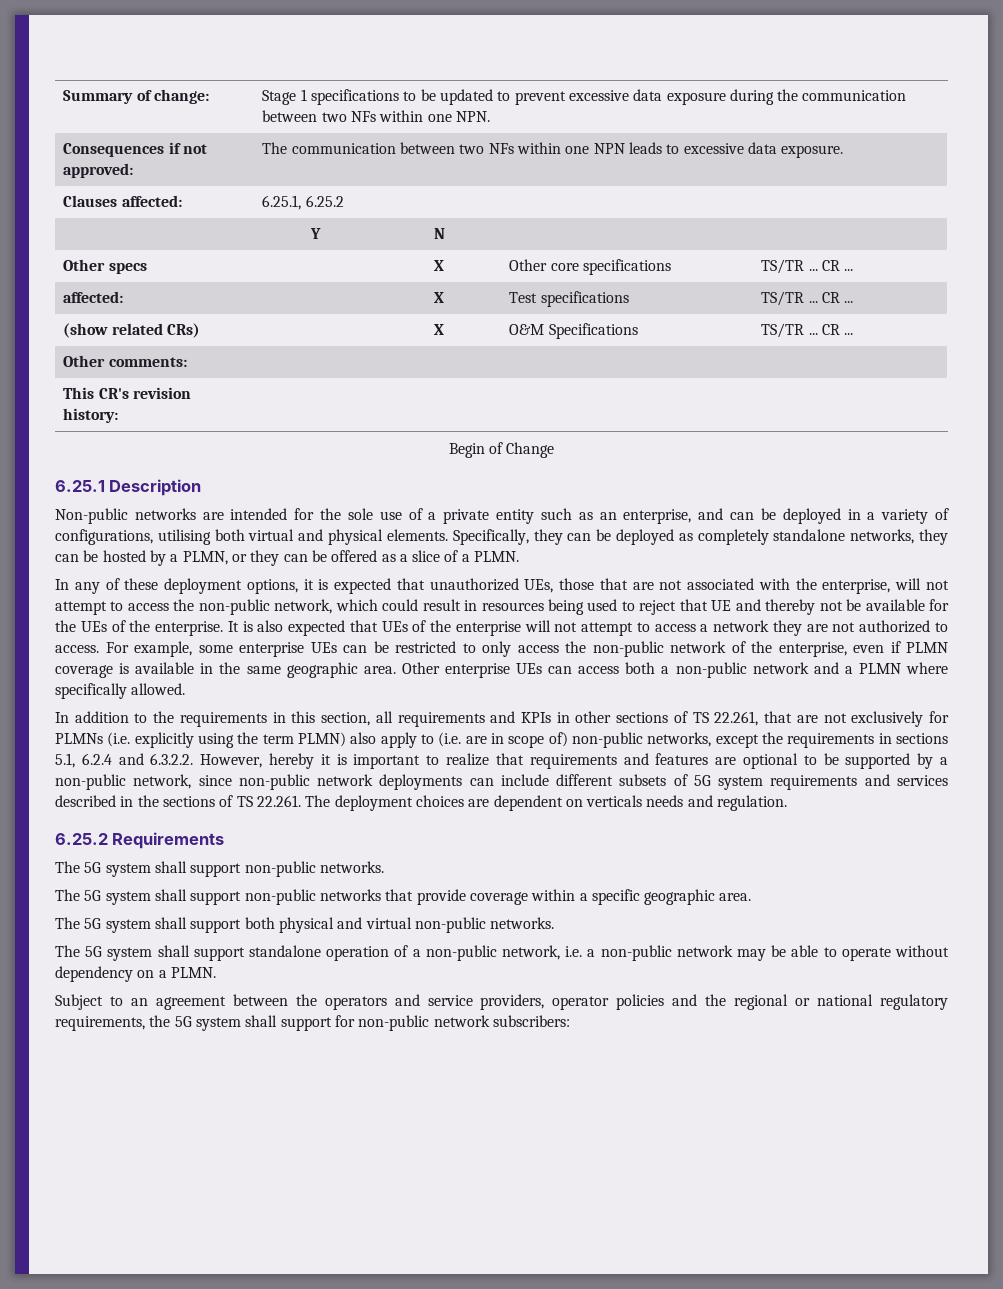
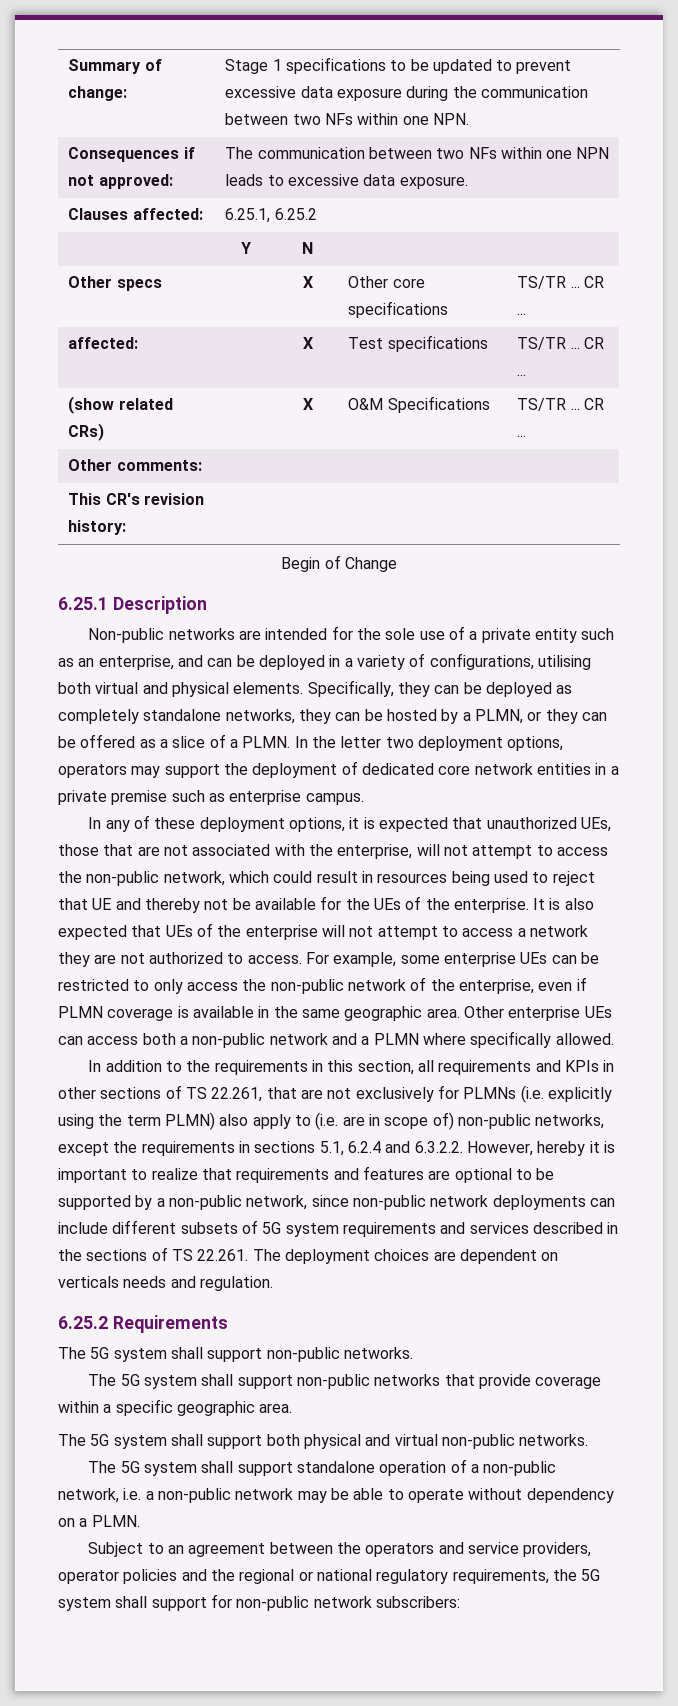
(520, 556) none -> [294,736,564,751] [58,761,619,778] [58,790,364,805] In the letter two deployment options, operators may support the deployment of dedicated core network entities in a private premise such as enterprise campus.

